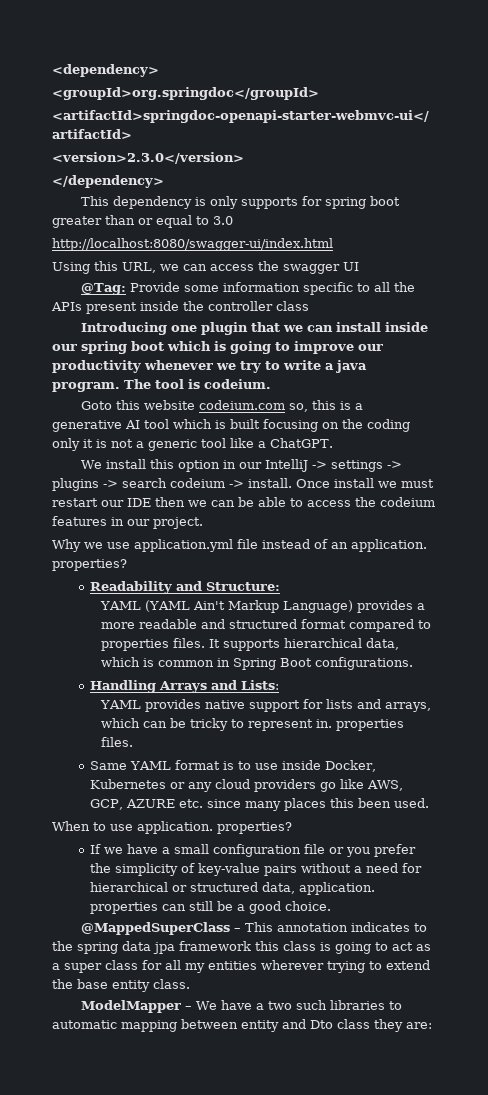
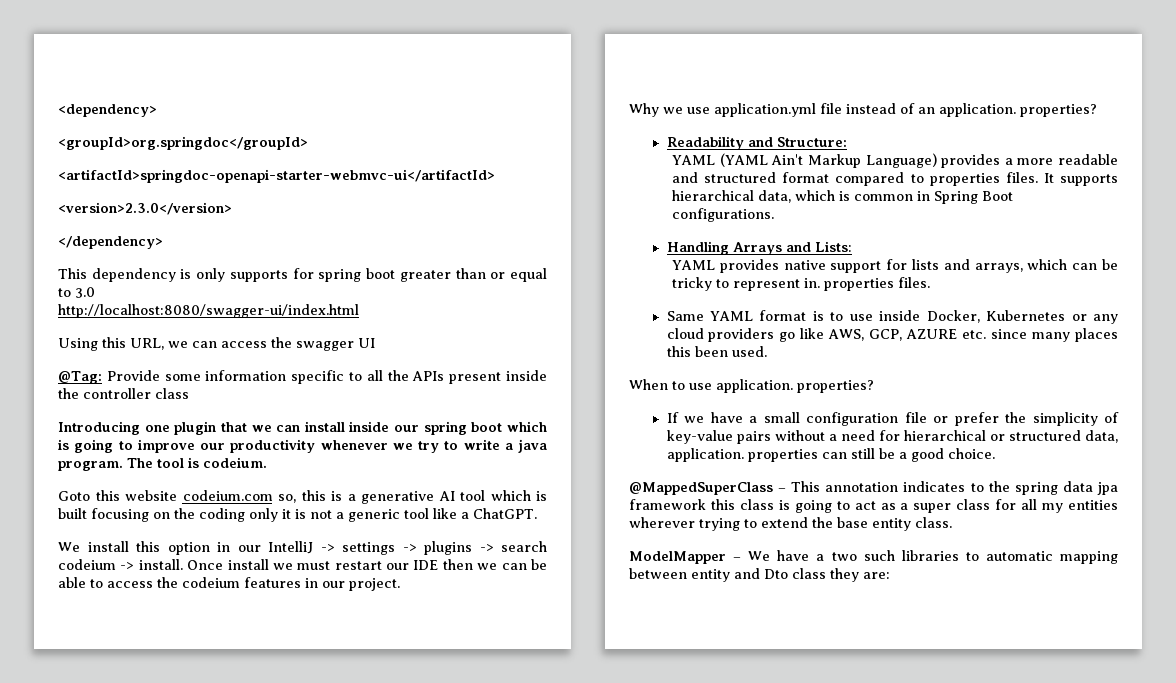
[346,847,371,857] you -> (949, 419) none

